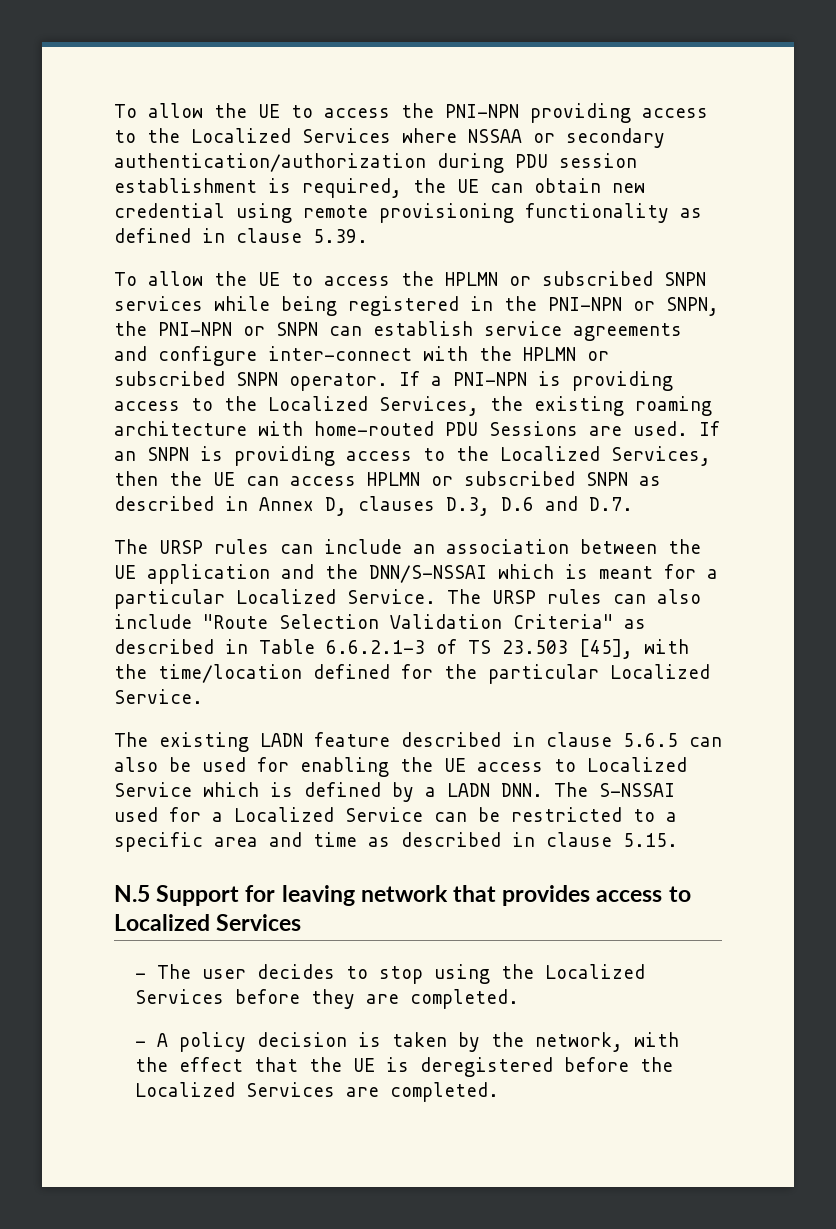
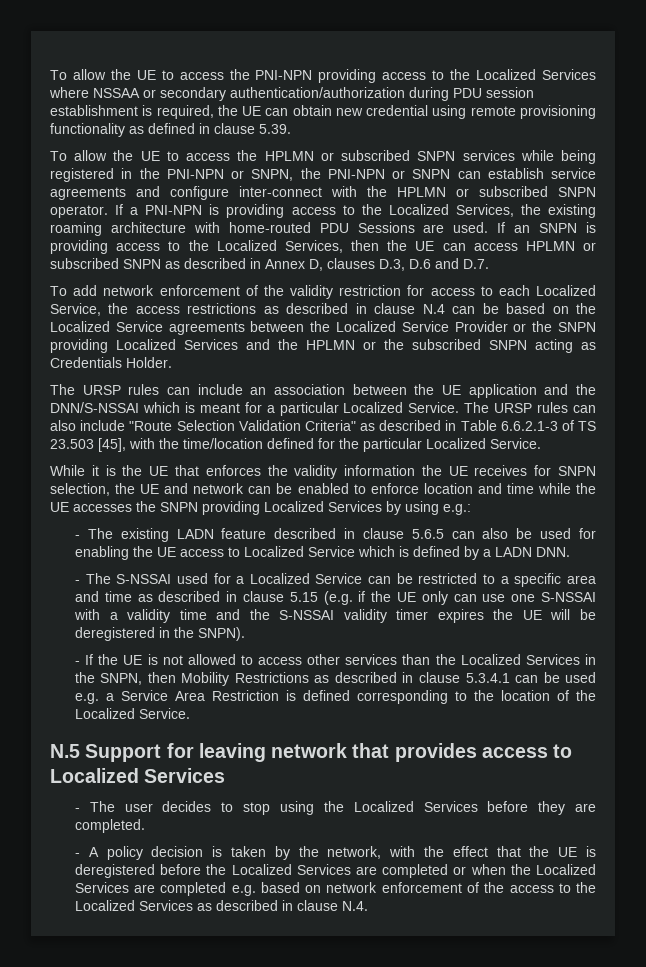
(633, 504) none -> [50,285,597,299] [50,303,596,316] [50,321,596,335] [50,339,596,353] [50,357,172,368] // To add network enforcement of the validity restriction for access to each Localized Service, the access restrictions as described in clause N.4 can be based on the Localized Service agreements between the Localized Service Provider or the SNPN providing Localized Services and the HPLMN or the subscribed SNPN acting as Credentials Holder.
(203, 696) none -> [50,465,596,479] [50,483,596,496] [50,501,471,515] [74,535,80,539] While it is the UE that enforces the validity information the UE receives for SNPN selection, the UE and network can be enabled to enforce location and time while the UE accesses the SNPN providing Localized Services by using e.g.: // -
(543, 790) none -> [74,580,80,584] // -
[623,833,678,847] 5.15. -> [289,591,597,605] [73,609,596,623] [74,627,245,641] [74,654,596,665] [74,672,596,686] [74,690,596,704] [74,708,190,719] 5.15 (e.g. if the UE only can use one S-NSSAI with a validity time and the S-NSSAI validity timer expires the UE will be deregistered in the SNPN). // - If the UE is not allowed to access other services than the Localized Services in the SNPN, then Mobility Restrictions as described in clause 5.3.4.1 can be used e.g. a Service Area Restriction is defined corresponding to the location of the Localized Service.
[390,1082,500,1102] completed. -> [382,864,596,878] [74,882,596,896] [74,900,368,911] completed or when the Localized Services are completed e.g. based on network enforcement of the access to the Localized Services as described in clause N.4.

